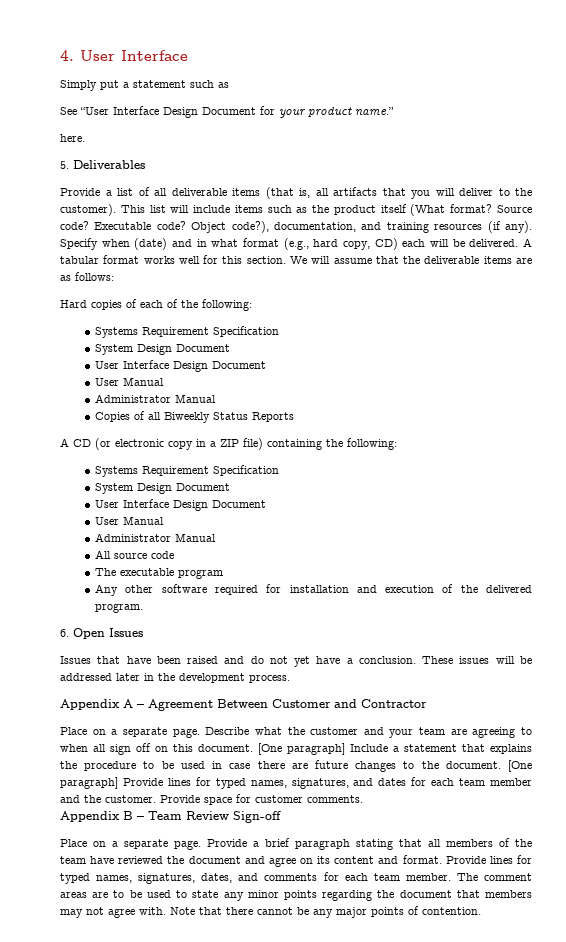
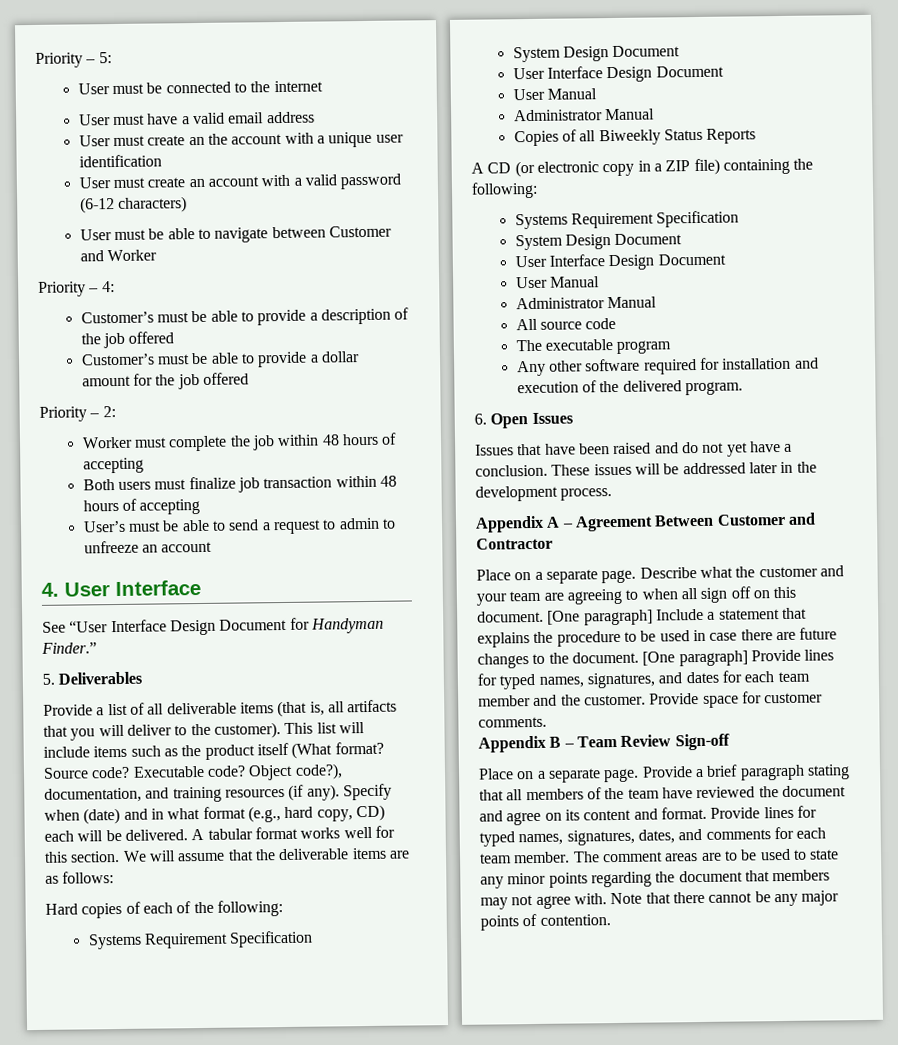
[60,50,188,61] [60,80,229,91] 4. User Interface // Simply put a statement such as -> [35,52,112,68] [77,80,323,95] [78,111,315,126] [78,131,404,148] [78,154,162,168] [78,173,402,190] [79,196,188,214] [79,225,392,243] [79,249,158,262] [38,281,115,297] [80,307,410,326] [80,331,175,349] [80,351,360,368] [81,372,249,390] [39,406,116,422] [81,432,398,452] [82,457,144,474] [82,475,397,493] [82,498,201,515] [82,517,396,535] [83,540,213,554] [41,579,201,597] Priority – 5: // User must be connected to the internet // User must have a valid email address // User must create an the account with a unique user identification // User must create an account with a valid password (6-12 characters) // User must be able to navigate between Customer and Worker // Priority – 4: // Customer’s must be able to provide a description of the job offered // Customer’s must be able to provide a dollar amount for the job offered // Priority – 2: // Worker must complete the job within 48 hours of accepting // Both users must finalize job transaction within 48 hours of accepting // User’s must be able to send a request to admin to unfreeze an account // 4. User Interface
[279,107,394,118] [60,134,85,142] your product name.” // here. -> [310,617,384,634] [41,642,97,654] Handyman Finder.”

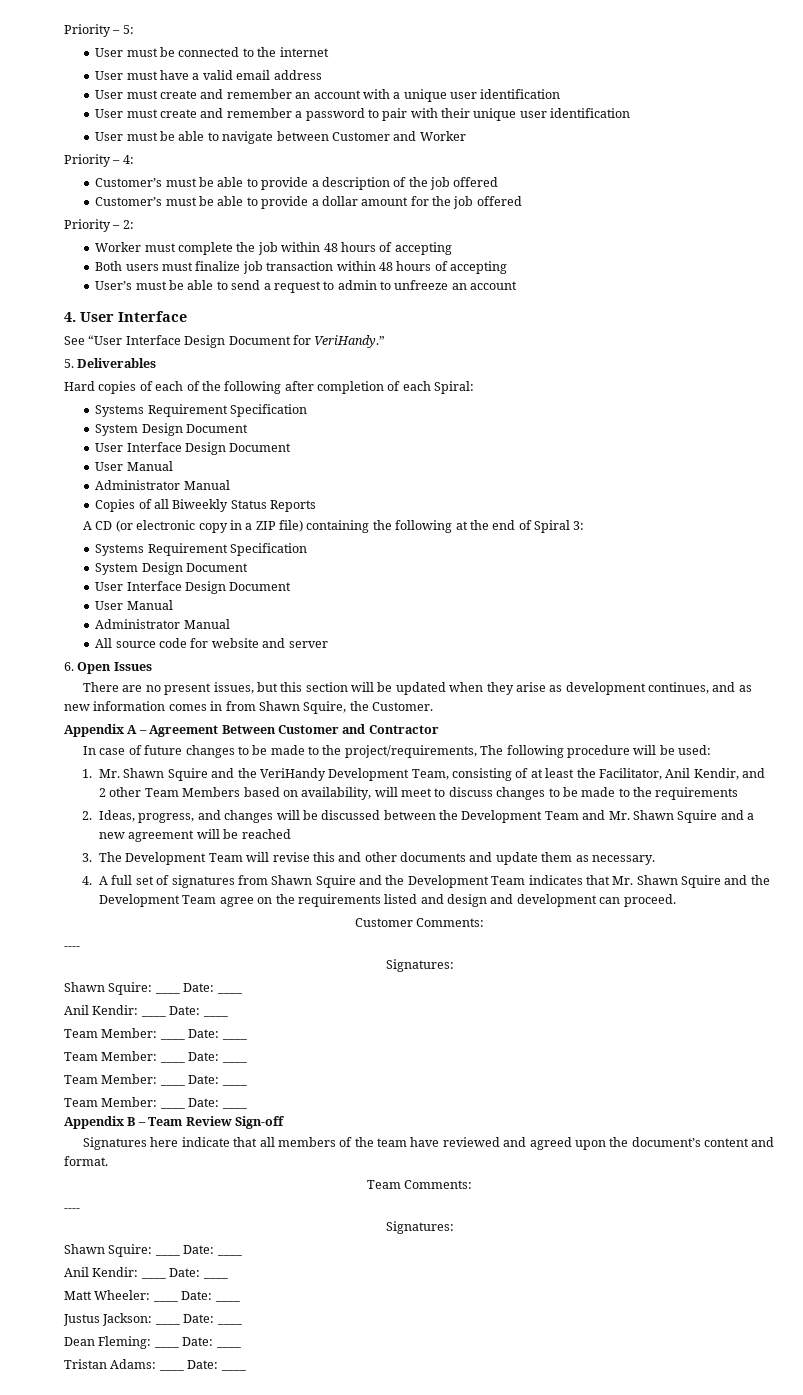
[188,133,228,146] an the -> [200,89,311,99] and remember an
[188,173,402,190] [79,196,188,214] an account with a valid password (6-12 characters) -> [200,108,631,121] and remember a password to pair with their unique user identification
[310,617,384,634] [41,642,97,654] Handyman Finder.” -> [314,335,386,348] VeriHandy.”
[43,699,398,718] [43,722,365,741] [43,741,384,760] [43,763,343,781] [44,783,392,803] [44,804,385,825] [44,825,395,842] [44,847,410,863] [45,871,115,884] // Provide a list of all deliverable items (that is, all artifacts that you will deliver to the customer). This list will include items such as the product itself (What format? Source code? Executable code? Object code?), documentation, and training resources (if any). Specify when (date) and in what format (e.g., hard copy, CD) each will be delivered. A tabular format works well for this section. We will assume that the deliverable items are as follows: -> (157, 363) none
[216,900,283,917] following: -> [224,381,475,394] following after completion of each Spiral:
[471,181,538,199] following: -> [395,520,585,533] following at the end of Spiral 3:
[515,339,672,354] [516,357,819,377] [516,380,743,396] [474,412,573,429] [475,441,793,457] [475,461,817,477] [475,485,613,502] // The executable program // Any other software required for installation and execution of the delivered program. // 6. Open Issues // Issues that have been raised and do not yet have a conclusion. These issues will be addressed later in the development process. -> [190,638,328,648] [64,662,152,674] [83,682,752,695] [64,701,433,714] for website and server // 6. Open Issues // There are no present issues, but this section will be updated when they arise as development continues, and as new information comes in from Shawn Squire, the Customer.
[476,565,844,584] [476,586,797,606] [477,607,807,626] [477,627,838,648] [477,649,835,669] [477,670,810,690] [478,691,824,708] [478,716,547,728] Place on a separate page. Describe what the customer and your team are agreeing to when all sign off on this document. [One paragraph] Include a statement that explains the procedure to be used in case there are future changes to the document. [One paragraph] Provide lines for typed names, signatures, and dates for each team member and the customer. Provide space for customer comments. -> [83,745,712,758] [81,768,766,781] [99,787,739,800] [81,810,755,823] [99,829,291,842] [81,852,655,865] [81,875,770,888] [99,894,676,907] [354,918,485,927] [64,946,80,950] [385,959,454,972] [64,982,180,995] [183,983,215,992] [216,992,242,994] [64,1005,139,1015] [140,1015,166,1017] [169,1006,201,1015] [202,1015,228,1017] [64,1028,158,1038] [159,1038,185,1040] [188,1029,220,1038] [221,1038,247,1040] [64,1051,158,1061] [159,1061,185,1063] [188,1052,220,1061] [221,1061,247,1063] [64,1074,158,1084] [159,1084,185,1086] [188,1075,220,1084] [221,1084,247,1086] [64,1097,158,1107] [159,1107,185,1109] [188,1098,220,1107] [221,1107,247,1109] In case of future changes to be made to the project/requirements, The following procedure will be used: // 1. Mr. Shawn Squire and the VeriHandy Development Team, consisting of at least the Facilitator, Anil Kendir, and 2 other Team Members based on availability, will meet to discuss changes to be made to the requirements // 2. Ideas, progress, and changes will be discussed between the Development Team and Mr. Shawn Squire and a new agreement will be reached // 3. The Development Team will revise this and other documents and update them as necessary. // 4. A full set of signatures from Shawn Squire and the Development Team indicates that Mr. Shawn Squire and the Development Team agree on the requirements listed and design and development can proceed. // Customer Comments: // ---- // Signatures: // Shawn Squire: ____ Date: ____ // Anil Kendir: ____ Date: ____ // Team Member: ____ Date: ____ // Team Member: ____ Date: ____ // Team Member: ____ Date: ____ // Team Member: ____ Date: ____
[478,764,850,783] Place on a separate page. Provide a brief paragraph stating -> [83,1137,230,1150] Signatures here indicate
[758,785,846,798] [479,805,817,826] [479,826,827,847] [479,848,840,864] [480,869,831,889] [480,890,840,910] [480,913,611,931] the document and agree on its content and format. Provide lines for typed names, signatures, dates, and comments for each team member. The comment areas are to be used to state any minor points regarding the document that members may not agree with. Note that there cannot be any major points of contention. -> [503,1137,775,1150] [64,1156,108,1166] [366,1180,473,1189] [64,1208,80,1212] [385,1221,454,1234] [64,1244,180,1257] [183,1245,215,1254] [216,1254,242,1256] [64,1267,139,1277] [140,1277,166,1279] [169,1268,201,1277] [202,1277,228,1279] [64,1290,151,1300] [152,1300,178,1302] [181,1291,213,1300] [214,1300,240,1302] [63,1313,180,1326] [183,1314,215,1323] [216,1323,242,1325] [64,1336,179,1349] [182,1337,214,1346] [215,1346,241,1348] [64,1359,157,1369] [158,1369,184,1371] [187,1360,219,1369] [220,1369,246,1371] and agreed upon the document’s content and format. // Team Comments: // ---- // Signatures: // Shawn Squire: ____ Date: ____ // Anil Kendir: ____ Date: ____ // Matt Wheeler: ____ Date: ____ // Justus Jackson: ____ Date: ____ // Dean Fleming: ____ Date: ____ // Tristan Adams: ____ Date: ____

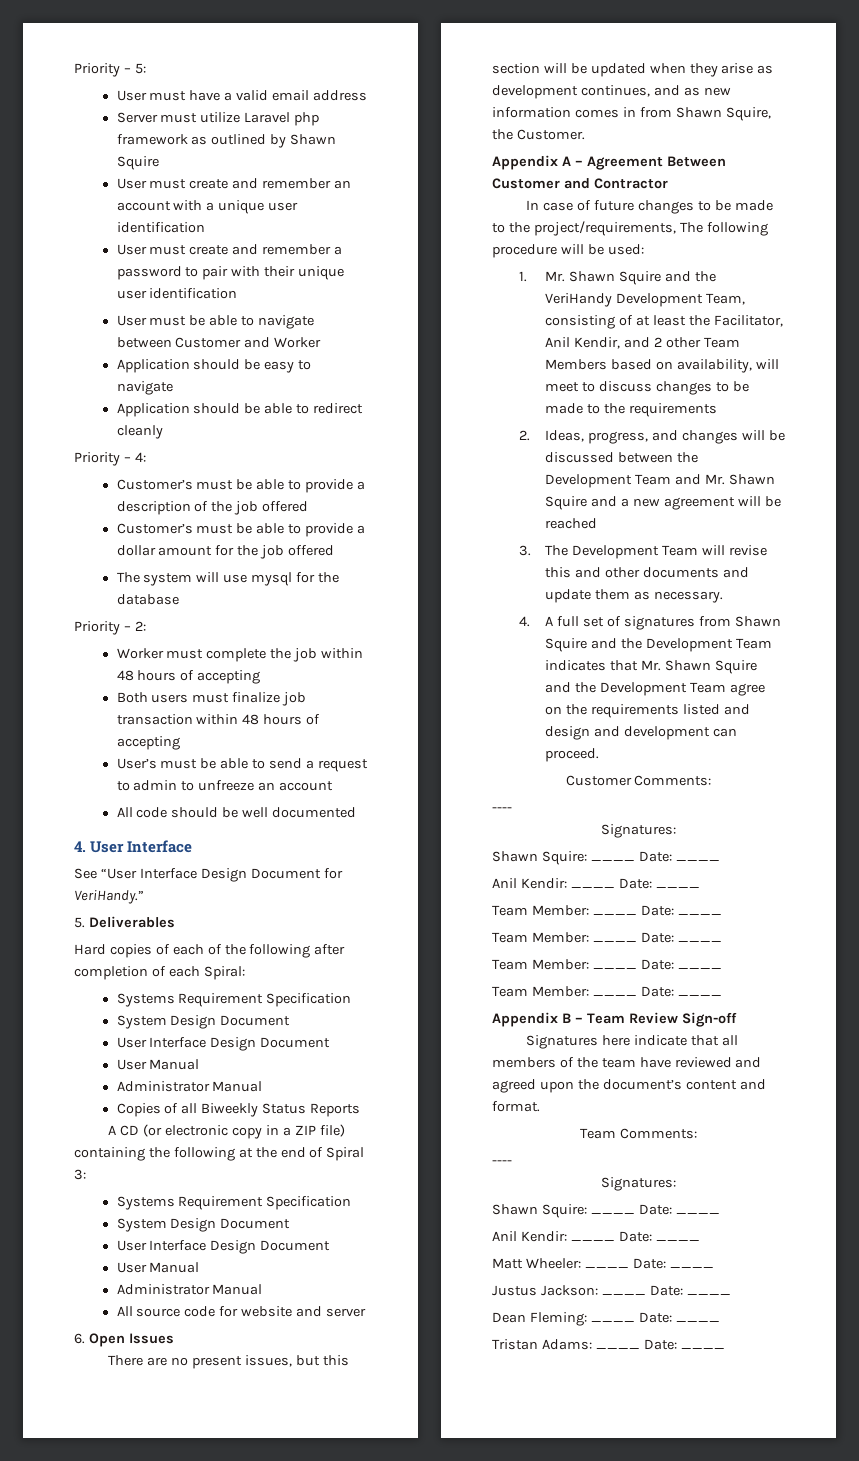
[95,47,329,57] // User must be connected to the internet -> (146, 68) none
(322, 75) none -> [116,112,320,126] [116,134,337,148] [116,156,159,170] // Server must utilize Laravel php framework as outlined by Shawn Squire
(466, 136) none -> [116,359,312,373] [116,381,173,395] [116,403,364,417] [116,425,163,439] // Application should be easy to navigate // Application should be able to redirect cleanly
(522, 201) none -> [116,572,339,586] [116,594,179,605] // The system will use mysql for the database
(518, 285) none -> [116,807,357,818] // All code should be well documented

